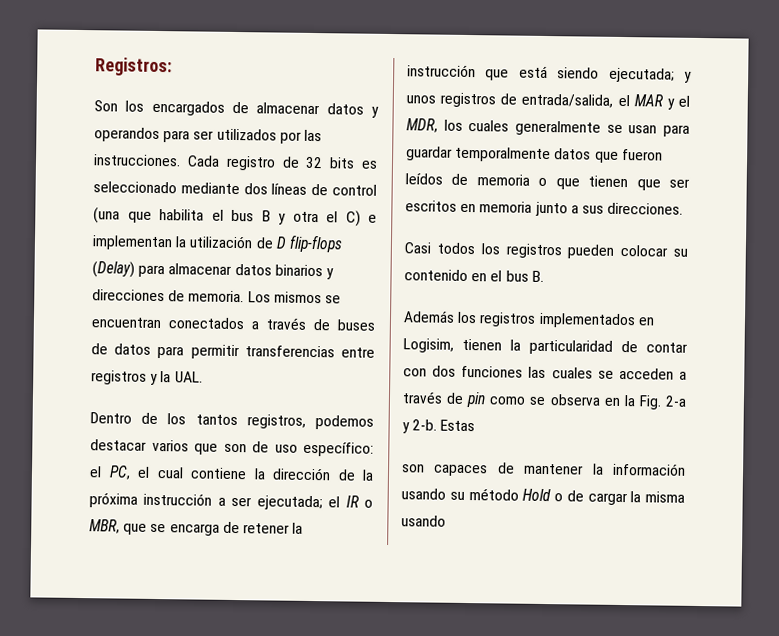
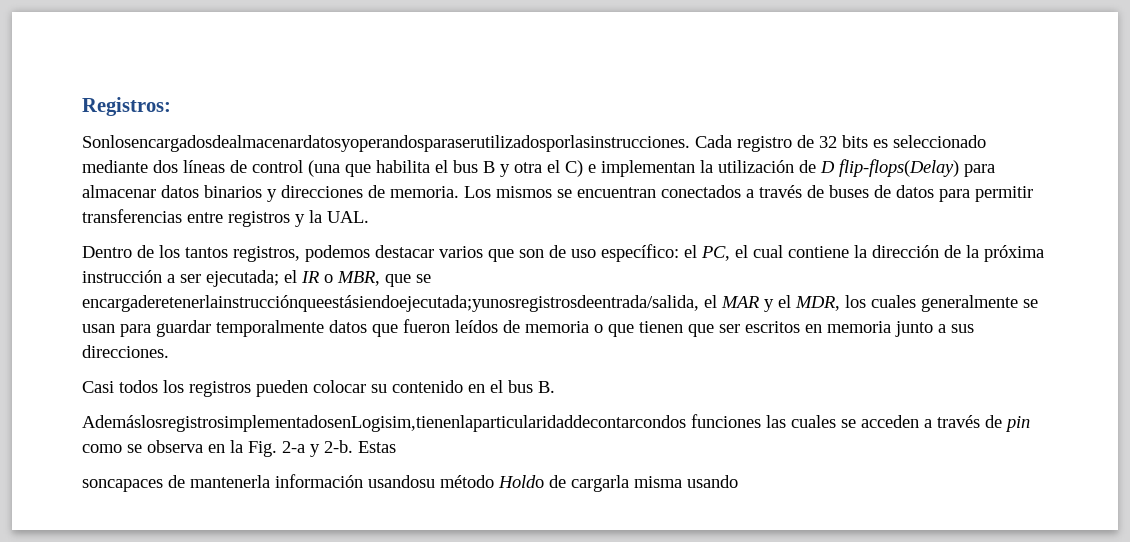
[94,100,379,118] [94,127,322,144] [93,154,181,167] Son los encargados de almacenar datos y operandos para ser utilizados por las instrucciones. -> [82,135,690,152] Sonlosencargadosdealmacenardatosyoperandosparaserutilizadosporlasinstrucciones.
[288,234,343,253] [92,261,135,278] flip-flops (Delay) -> [839,159,959,177] flip-flops(Delay)
[169,521,304,536] [407,64,692,83] [406,92,614,108] encarga de retener la instrucción que está siendo ejecutada; y unos registros de entrada/salida, -> [82,295,699,312] encargaderetenerlainstrucciónqueestásiendoejecutada;yunosregistrosdeentrada/salida,
[403,310,655,329] [403,338,688,355] [403,365,457,377] Además los registros implementados en Logisim, tienen la particularidad de contar con dos -> [82,415,686,432] AdemáslosregistrosimplementadosenLogisim,tienenlaparticularidaddecontarcondos
[402,462,686,477] [401,488,642,506] son capaces de mantener la información usando su método Hold o de cargar la -> [82,474,629,492] soncapaces de mantenerla información usandosu método Holdo de cargarla

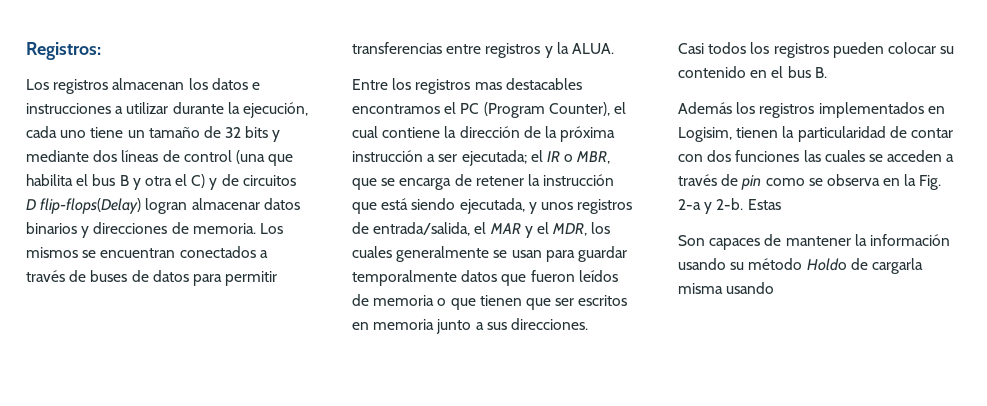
[82,135,792,152] Sonlosencargadosdealmacenardatosyoperandosparaserutilizadosporlasinstrucciones. Cada registro -> [26,78,260,94] [26,102,308,118] [26,126,200,138] Los registros almacenan los datos e instrucciones a utilizar durante la ejecución, cada uno tiene un tamaño
[873,135,986,148] es seleccionado -> [272,130,281,142] y
[588,160,816,177] e implementan la utilización de -> [209,174,296,190] y de circuitos
[964,164,995,177] para -> [145,198,188,214] logran
[327,211,369,223] [82,244,730,262] UAL. // Dentro de los tantos registros, podemos destacar varios que son de uso específico: el PC, -> [571,43,614,54] [352,78,582,94] [352,102,610,118] ALUA. // Entre los registros mas destacables encontramos el PC (Program Counter),
[82,295,699,312] encargaderetenerlainstrucciónqueestásiendoejecutada;yunosregistrosdeentrada/salida, -> [399,174,615,190] [352,198,633,214] [352,222,471,236] encarga de retener la instrucción que está siendo ejecutada, y unos registros de entrada/salida,
[82,415,686,432] AdemáslosregistrosimplementadosenLogisim,tienenlaparticularidaddecontarcondos -> [678,102,945,118] [678,126,953,142] [678,150,732,162] Además los registros implementados en Logisim, tienen la particularidad de contar con dos
[82,474,435,492] soncapaces de mantenerla información usandosu -> [678,234,950,250] [678,258,745,270] Son capaces de mantener la información usando su

